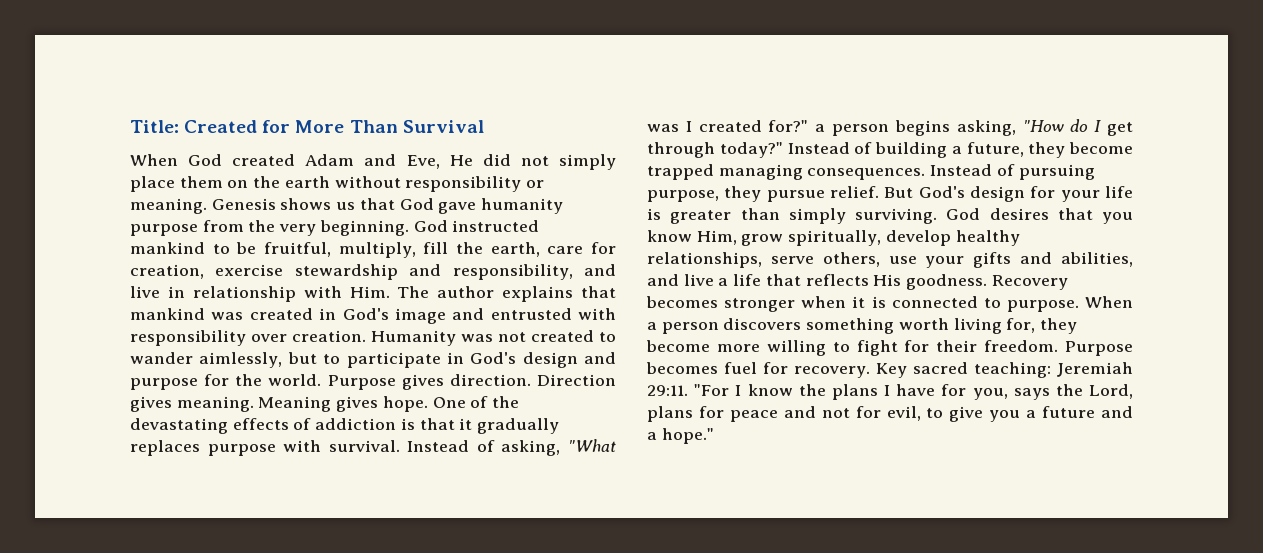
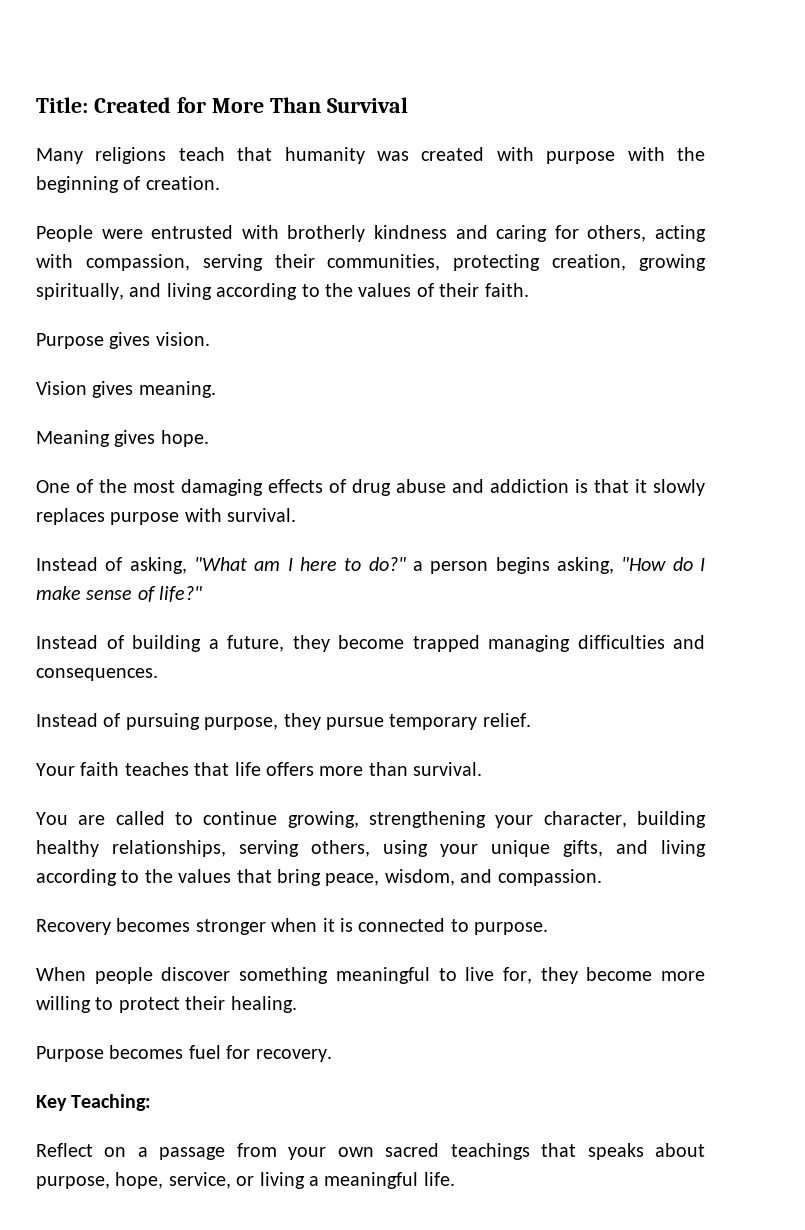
[130,154,616,170] [130,176,545,192] [130,198,564,214] [130,220,540,236] [130,242,616,258] [130,264,616,280] [130,286,616,302] [130,308,616,324] [130,330,616,346] [130,352,616,368] [130,374,616,390] When God created Adam and Eve, He did not simply place them on the earth without responsibility or meaning. Genesis shows us that God gave humanity purpose from the very beginning. God instructed mankind to be fruitful, multiply, fill the earth, care for creation, exercise stewardship and responsibility, and live in relationship with Him. The author explains that mankind was created in God's image and entrusted with responsibility over creation. Humanity was not created to wander aimlessly, but to participate in God's design and purpose for the world. Purpose gives direction. Direction -> [36,147,705,164] [36,176,220,193] [36,225,707,242] [36,254,706,271] [36,283,529,300] [36,332,210,349] [36,381,87,395] Many religions teach that humanity was created with purpose with the beginning of creation. // People were entrusted with brotherly kindness and caring for others, acting with compassion, serving their communities, protecting creation, growing spiritually, and living according to the values of their faith. // Purpose gives vision. // Vision
(254, 404) none -> (216, 389) //
(428, 404) none -> (209, 438) //
[130,418,312,434] devastating effects of -> [133,479,484,496] most damaging effects of drug abuse and
[477,418,560,434] gradually -> [653,479,705,496] slowly
(400, 446) none -> (297, 515) //
[647,120,809,132] was I created for?" -> [254,557,406,571] am I here to do?"
[1107,122,1133,136] [647,142,783,158] get through today?" -> [36,586,203,602] make sense of life?" //
(803, 172) none -> [577,635,705,649] difficulties and
(926, 174) none -> (158, 674) //
(825, 196) none -> [389,714,478,730] temporary
[884,186,1133,202] [647,208,1133,224] [647,230,1020,246] [647,252,1133,268] [647,274,988,290] But God's design for your life is greater than simply surviving. God desires that you know Him, grow spiritually, develop healthy relationships, serve others, use your gifts and abilities, and live a life that reflects His goodness. -> [36,762,483,776] [36,811,706,828] [36,840,706,857] [36,869,602,886] // Your faith teaches that life offers more than survival. // You are called to continue growing, strengthening your character, building healthy relationships, serving others, using your unique gifts, and living according to the values that bring peace, wisdom, and compassion. //
[1085,296,1133,308] [647,318,1002,334] When a person discovers something worth living -> [36,967,495,984] // When people discover something meaningful to live
[856,340,1059,356] fight for their freedom. -> [118,996,297,1013] protect their healing. //
[876,362,1133,378] [647,384,1133,400] [647,406,1133,422] [647,428,714,444] Key sacred teaching: Jeremiah 29:11. "For I know the plans I have for you, says the Lord, plans for peace and not for evil, to give you a future and a hope." -> [36,1094,152,1111] [36,1143,705,1160] [36,1172,455,1189] // Key Teaching: // Reflect on a passage from your own sacred teachings that speaks about purpose, hope, service, or living a meaningful life.

